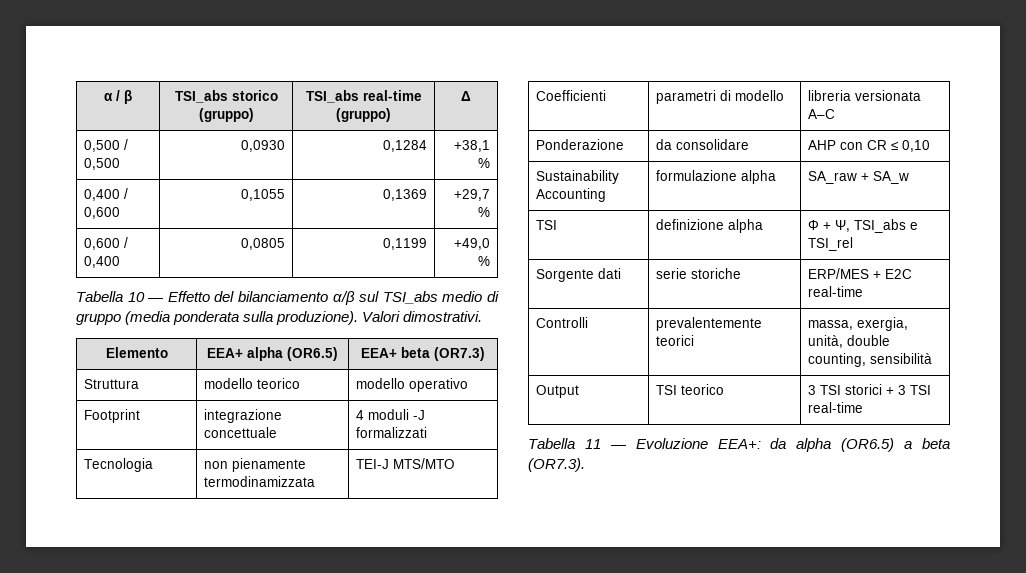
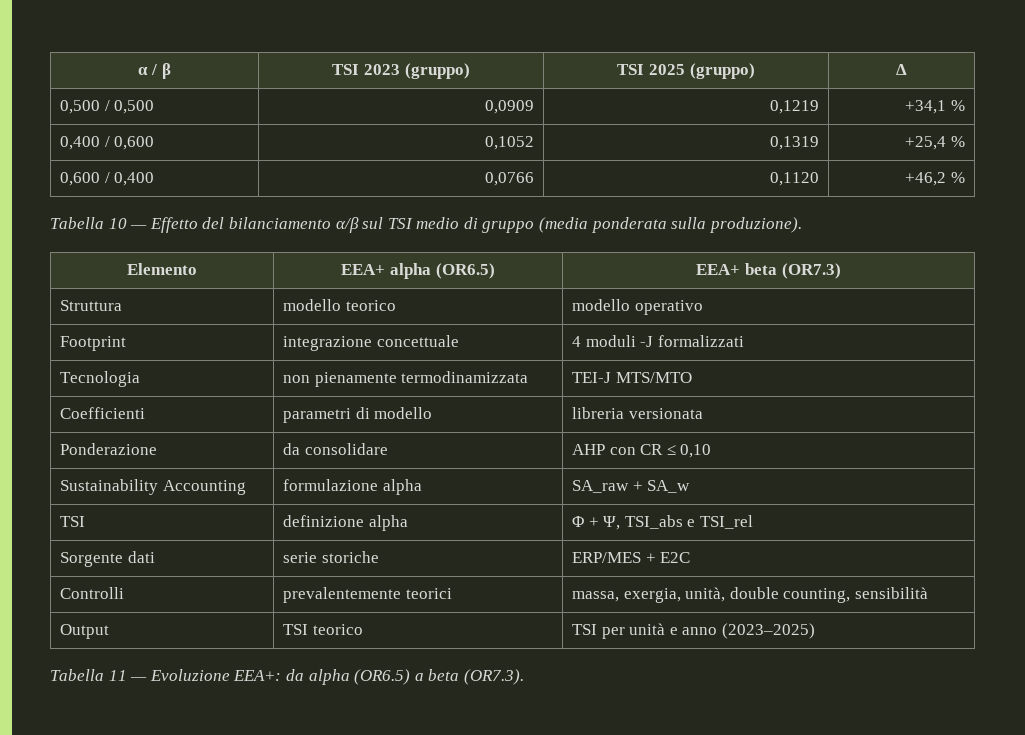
[174,90,278,103] [198,108,254,122] [305,90,422,103] TSI_abs storico (gruppo) | TSI_abs real-time -> [332,63,470,79] [617,64,685,75] TSI 2023 (gruppo) | TSI 2025
[240,140,285,152] [382,140,427,152] [453,140,490,152] 0,0930 | 0,1284 | +38,1 -> [484,100,534,114] [769,100,819,114] [905,100,947,114] 0,0909 | 0,1219 | +34,1
[240,189,285,201] [382,189,427,201] [453,189,490,201] 0,1055 | 0,1369 | +29,7 -> [484,136,534,150] [769,136,819,150] [905,136,947,150] 0,1052 | 0,1319 | +25,4
[240,238,285,250] [382,238,427,250] [453,238,490,250] 0,0805 | 0,1199 | +49,0 -> [484,172,534,186] [769,172,819,186] [905,172,947,186] 0,0766 | 0,1120 | +46,2
[382,291,438,304] TSI_abs -> [387,218,413,229] TSI
[362,311,483,322] Valori dimostrativi. -> (802, 225) none
[808,109,836,119] A–C -> (703, 413) none
[808,286,864,297] real-time -> (691, 557) none
[808,384,932,395] [808,402,864,413] 3 TSI storici + 3 TSI real-time -> [572,623,815,639] TSI per unità e anno (2023–2025)

